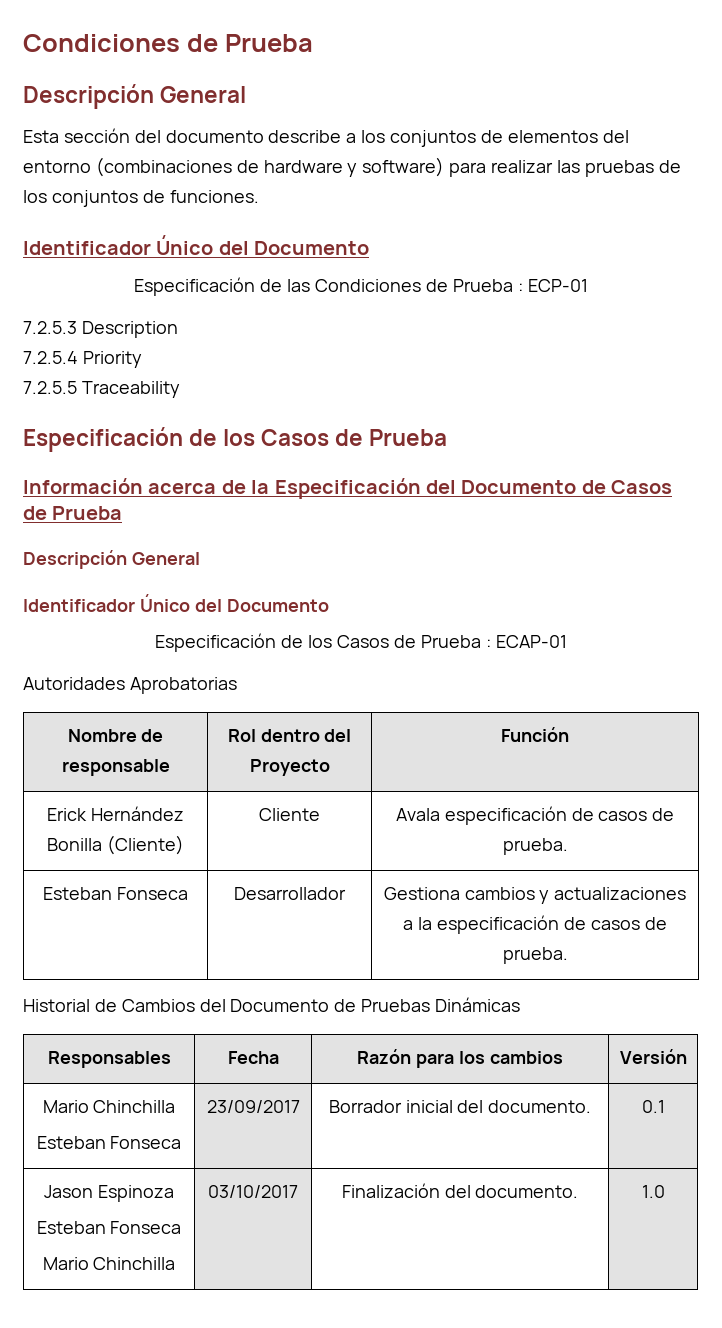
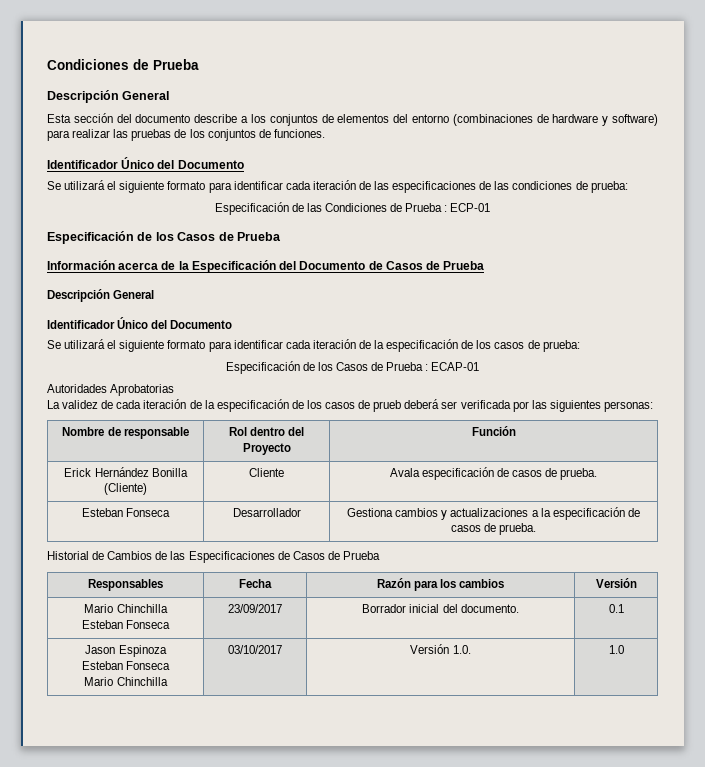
(370, 248) none -> [47,180,628,193] // Se utilizará el siguiente formato para identificar cada iteración de las especificaciones de las condiciones de prueba:
[23,321,178,338] [23,351,142,368] [23,381,180,398] // 7.2.5.3 Description // 7.2.5.4 Priority // 7.2.5.5 Traceability -> (491, 207) none
(329, 605) none -> [47,339,580,352] // Se utilizará el siguiente formato para identificar cada iteración de la especificación de los casos de prueba:
(237, 685) none -> [47,399,653,412] // La validez de cada iteración de la especificación de los casos de prueb deberá ser verificada por las siguientes personas:
[199,997,521,1012] del Documento de Pruebas Dinámicas -> [155,551,380,563] de las Especificaciones de Casos de Prueba
[341,1183,579,1198] Finalización del documento. -> [410,644,471,654] Versión 1.0.

